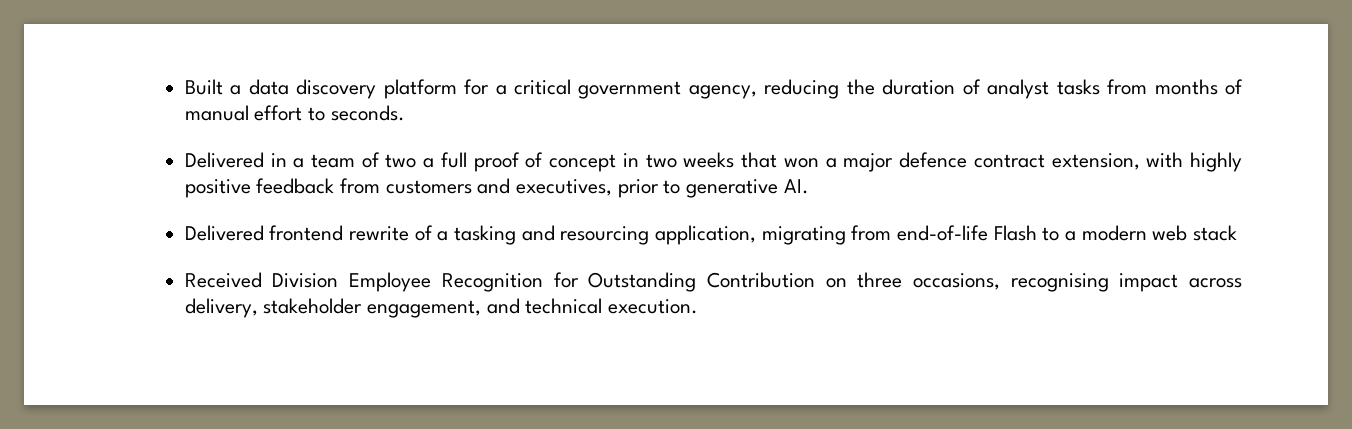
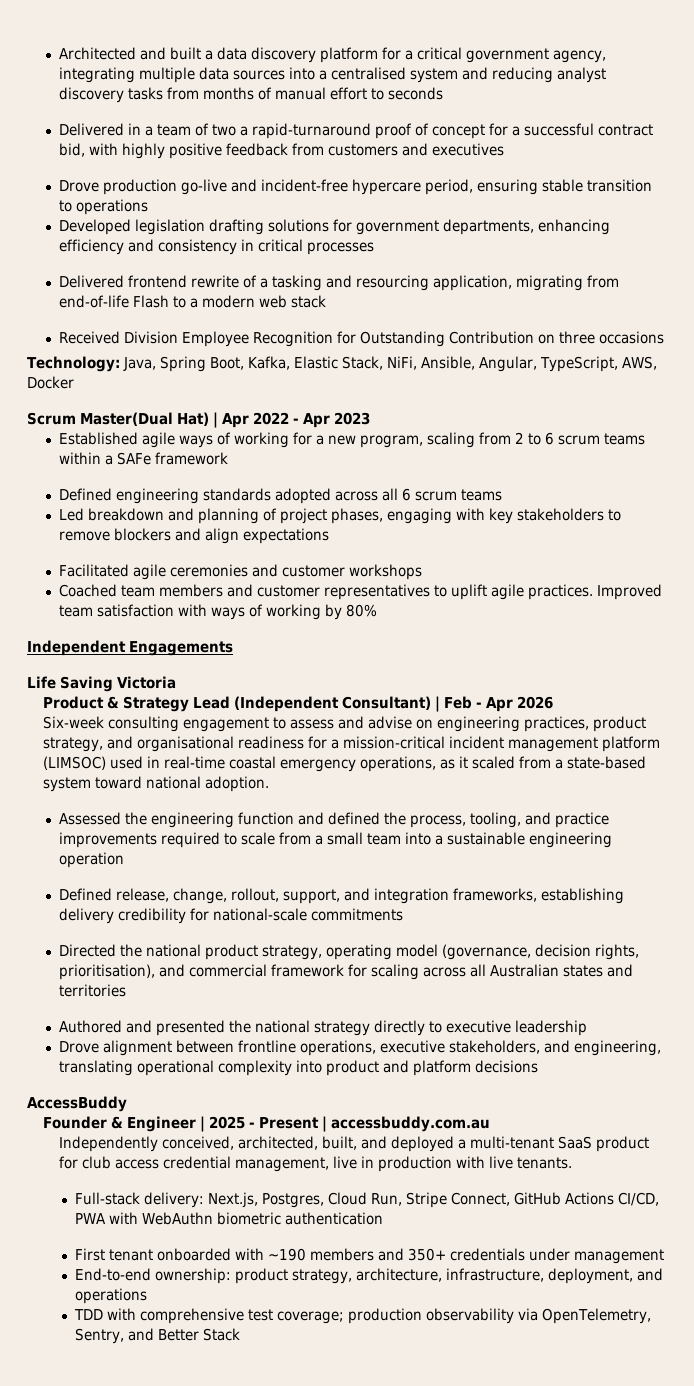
[184,79,223,95] Built -> [59,47,202,60] Architected and built
[764,79,1050,99] reducing the duration of analyst -> [59,67,607,83] [59,87,125,103] integrating multiple data sources into a centralised system and reducing analyst discovery
[330,105,405,121] seconds. -> [388,87,444,100] seconds
[440,152,467,168] full -> [252,123,372,139] rapid-turnaround
[622,152,1140,172] in two weeks that won a major defence contract extension, -> [489,123,654,136] [59,143,86,157] for a successful contract bid,
[516,179,809,198] executives, prior to generative AI. -> [432,143,505,156] [59,179,653,195] [59,199,149,215] [59,219,611,235] [59,239,375,255] executives // Drove production go-live and incident-free hypercare period, ensuring stable transition to operations // Developed legislation drafting solutions for government departments, enhancing efficiency and consistency in critical processes
[912,273,1243,292] [184,298,699,318] occasions, recognising impact across delivery, stakeholder engagement, and technical execution. -> [599,331,665,344] [27,356,657,372] [27,376,74,389] [27,412,370,428] [59,432,646,448] [59,452,229,465] [59,488,503,504] [59,508,622,524] [59,528,330,544] [59,564,423,580] [59,584,663,600] [59,604,378,620] [27,640,233,656] [27,676,176,692] [43,696,554,712] [43,716,647,732] [43,736,661,752] [43,756,647,772] [43,776,270,792] [59,812,610,828] [59,832,613,848] [59,852,125,868] [59,888,625,904] [59,908,404,924] [59,944,640,960] [59,964,634,980] [59,984,127,997] [59,1020,588,1036] [59,1040,662,1056] [59,1060,539,1076] [27,1096,127,1112] [43,1116,491,1132] [59,1136,650,1152] [59,1156,573,1172] [75,1192,660,1208] [75,1212,384,1225] [75,1248,665,1264] [75,1268,664,1284] [75,1288,148,1304] [74,1308,652,1324] [75,1328,241,1344] occasions // Technology: Java, Spring Boot, Kafka, Elastic Stack, NiFi, Ansible, Angular, TypeScript, AWS, Docker // Scrum Master(Dual Hat) | Apr 2022 - Apr 2023 // Established agile ways of working for a new program, scaling from 2 to 6 scrum teams within a SAFe framework // Defined engineering standards adopted across all 6 scrum teams // Led breakdown and planning of project phases, engaging with key stakeholders to remove blockers and align expectations // Facilitated agile ceremonies and customer workshops // Coached team members and customer representatives to uplift agile practices. Improved team satisfaction with ways of working by 80% // Independent Engagements // Life Saving Victoria // Product & Strategy Lead (Independent Consultant) | Feb - Apr 2026 // Six-week consulting engagement to assess and advise on engineering practices, product strategy, and organisational readiness for a mission-critical incident management platform (LIMSOC) used in real-time coastal emergency operations, as it scaled from a state-based system toward national adoption. // Assessed the engineering function and defined the process, tooling, and practice improvements required to scale from a small team into a sustainable engineering operation // Defined release, change, rollout, support, and integration frameworks, establishing delivery credibility for national-scale commitments // Directed the national product strategy, operating model (governance, decision rights, prioritisation), and commercial framework for scaling across all Australian states and territories // Authored and presented the national strategy directly to executive leadership // Drove alignment between frontline operations, executive stakeholders, and engineering, translating operational complexity into product and platform decisions // AccessBuddy // Founder & Engineer | 2025 - Present | accessbuddy.com.au // Independently conceived, architected, built, and deployed a multi-tenant SaaS product for club access credential management, live in production with live tenants. // Full-stack delivery: Next.js, Postgres, Cloud Run, Stripe Connect, GitHub Actions CI/CD, PWA with WebAuthn biometric authentication // First tenant onboarded with ~190 members and 350+ credentials under management // End-to-end ownership: product strategy, architecture, infrastructure, deployment, and operations // TDD with comprehensive test coverage; production observability via OpenTelemetry, Sentry, and Better Stack

